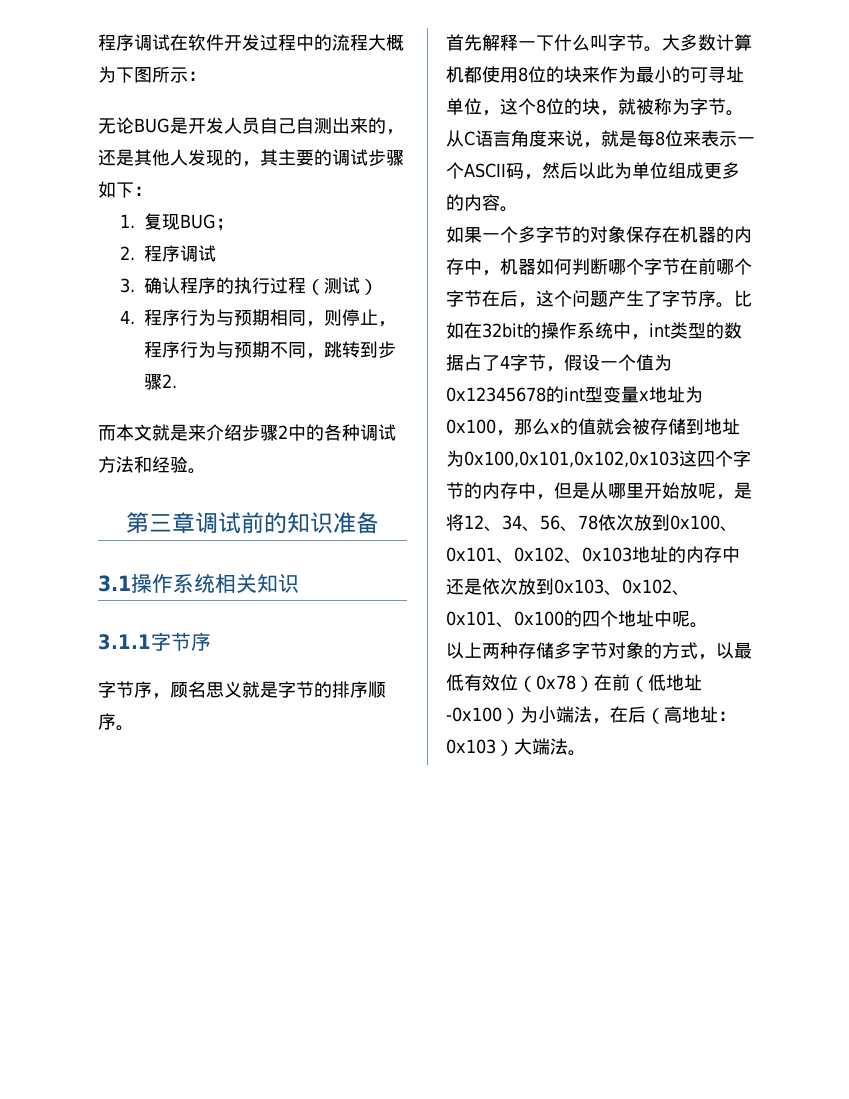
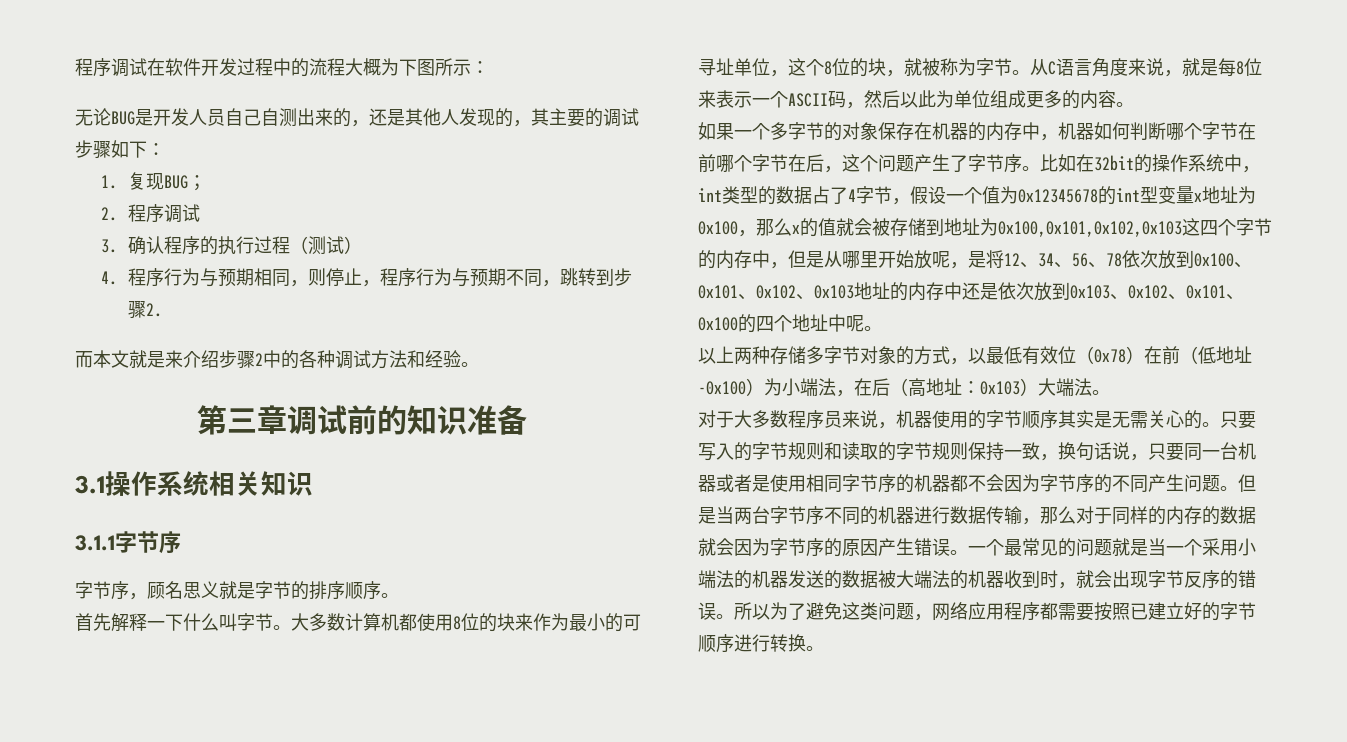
(586, 753) none -> [698,410,1256,429] [698,442,1256,461] [698,474,1256,493] [698,506,1256,525] [698,538,1256,557] [698,570,1256,589] [698,602,1256,621] [698,634,824,653] // 对于大多数程序员来说，机器使用的字节顺序其实是无需关心的。只要写入的字节规则和读取的字节规则保持一致，换句话说，只要同一台机器或者是使用相同字节序的机器都不会因为字节序的不同产生问题。但是当两台字节序不同的机器进行数据传输，那么对于同样的内存的数据就会因为字节序的原因产生错误。一个最常见的问题就是当一个采用小端法的机器发送的数据被大端法的机器收到时，就会出现字节反序的错误。所以为了避免这类问题，网络应用程序都需要按照已建立好的字节顺序进行转换。

